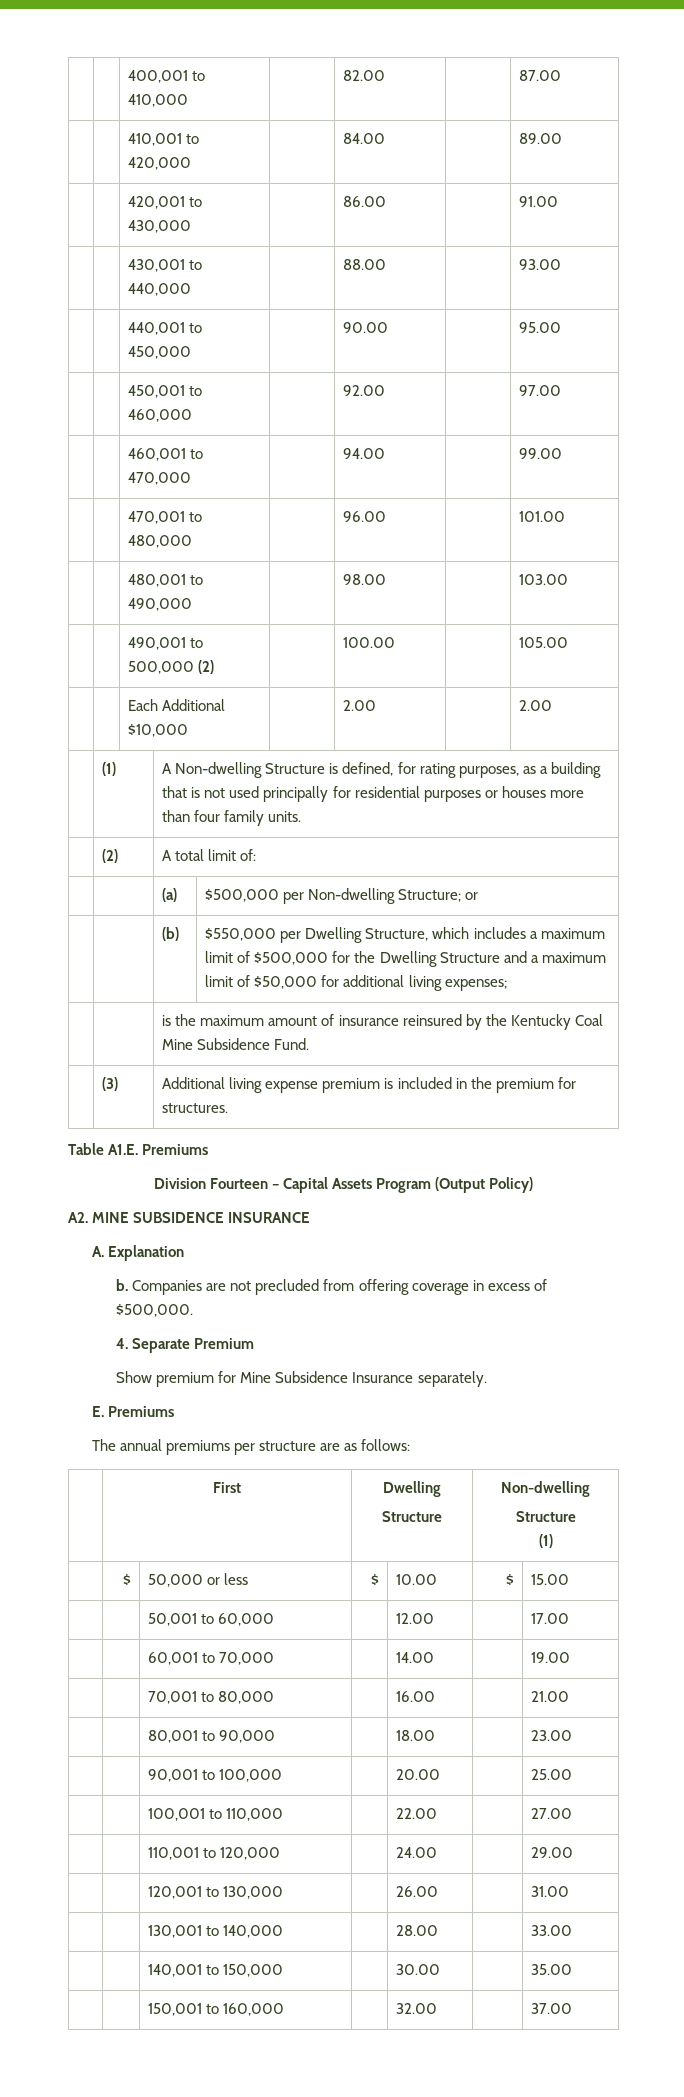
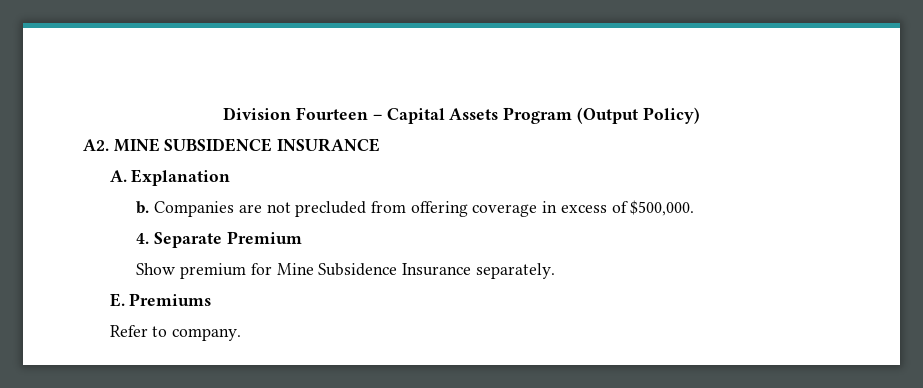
[128,70,206,83] [128,94,189,107] [343,70,386,81] [519,70,562,81] [128,133,200,146] [128,157,192,170] [343,133,386,144] [519,133,563,144] [128,196,203,209] [128,220,192,233] [343,196,387,207] [519,196,559,207] [128,259,203,272] [128,283,192,296] [343,259,387,270] [519,259,562,270] [128,322,203,335] [128,346,192,359] [343,322,389,333] [519,322,562,333] [128,385,203,398] [128,409,193,422] [343,385,386,396] [519,385,562,396] [128,448,204,461] [128,472,192,485] [343,448,386,459] [519,448,563,459] [128,511,203,524] [128,535,193,548] [343,511,387,522] [519,511,566,522] [128,574,204,587] [128,598,193,611] [343,574,387,585] [519,574,569,585] [128,637,204,650] [128,660,215,674] [343,637,396,648] [519,637,569,648] [128,699,226,711] [128,723,189,737] [343,700,377,711] [519,700,553,711] [102,762,117,776] [162,762,601,778] [162,786,584,802] [162,810,302,826] [102,849,119,863] [162,849,257,861] [162,888,178,902] [205,888,479,904] [162,927,180,941] [205,927,605,943] [205,951,606,967] [205,975,507,991] [162,1014,603,1030] [162,1038,310,1050] [102,1077,119,1091] [162,1077,576,1093] [162,1103,229,1113] [68,1143,209,1155] | | 400,001 to 410,000 | | 82.00 | | 87.00 // | | 410,001 to 420,000 | | 84.00 | | 89.00 // | | 420,001 to 430,000 | | 86.00 | | 91.00 // | | 430,001 to 440,000 | | 88.00 | | 93.00 // | | 440,001 to 450,000 | | 90.00 | | 95.00 // | | 450,001 to 460,000 | | 92.00 | | 97.00 // | | 460,001 to 470,000 | | 94.00 | | 99.00 // | | 470,001 to 480,000 | | 96.00 | | 101.00 // | | 480,001 to 490,000 | | 98.00 | | 103.00 // | | 490,001 to 500,000 (2) | | 100.00 | | 105.00 // | | Each Additional $10,000 | | 2.00 | | 2.00 // | (1) | A Non-dwelling Structure is defined, for rating purposes, as a building that is not used principally for residential purposes or houses more than four family units. // | (2) | A total limit of: // | | (a) | $500,000 per Non-dwelling Structure; or // | | (b) | $550,000 per Dwelling Structure, which includes a maximum limit of $500,000 for the Dwelling Structure and a maximum limit of $50,000 for additional living expenses; // | | is the maximum amount of insurance reinsured by the Kentucky Coal Mine Subsidence Fund. // | (3) | Additional living expense premium is included in the premium for structures. // Table A1.E. Premiums // -> (223, 113) none
[92,1439,411,1455] [213,1482,241,1493] [383,1481,441,1497] [382,1511,442,1522] [501,1481,590,1497] [515,1511,576,1522] [538,1534,553,1548] [122,1573,131,1586] [148,1573,249,1587] [370,1573,379,1586] [396,1574,438,1585] [505,1573,514,1586] [531,1574,570,1585] [148,1613,275,1626] [396,1613,435,1624] [531,1613,570,1624] [148,1652,275,1665] [396,1652,435,1663] [531,1652,571,1663] [148,1691,275,1704] [396,1691,436,1702] [531,1691,570,1702] [148,1730,276,1743] [396,1730,436,1741] [531,1730,573,1741] [148,1769,283,1782] [396,1769,441,1780] [531,1769,573,1780] [148,1808,284,1821] [396,1808,438,1819] [531,1808,573,1819] [148,1847,281,1860] [396,1847,438,1858] [531,1847,574,1858] [148,1886,284,1899] [396,1886,439,1897] [531,1886,570,1897] [148,1925,284,1938] [396,1925,439,1936] [531,1925,573,1936] [148,1964,284,1977] [396,1964,441,1975] [531,1964,573,1975] [148,2003,285,2016] [396,2003,438,2014] [531,2003,573,2014] The annual premiums per structure are as follows: // | First | Dwelling // Structure | Non-dwelling // Structure // (1) // | $ | 50,000 or less | $ | 10.00 | $ | 15.00 // | | 50,001 to 60,000 | | 12.00 | | 17.00 // | | 60,001 to 70,000 | | 14.00 | | 19.00 // | | 70,001 to 80,000 | | 16.00 | | 21.00 // | | 80,001 to 90,000 | | 18.00 | | 23.00 // | | 90,001 to 100,000 | | 20.00 | | 25.00 // | | 100,001 to 110,000 | | 22.00 | | 27.00 // | | 110,001 to 120,000 | | 24.00 | | 29.00 // | | 120,001 to 130,000 | | 26.00 | | 31.00 // | | 130,001 to 140,000 | | 28.00 | | 33.00 // | | 140,001 to 150,000 | | 30.00 | | 35.00 // | | 150,001 to 160,000 | | 32.00 | | 37.00 -> [109,325,242,341] Refer to company.

